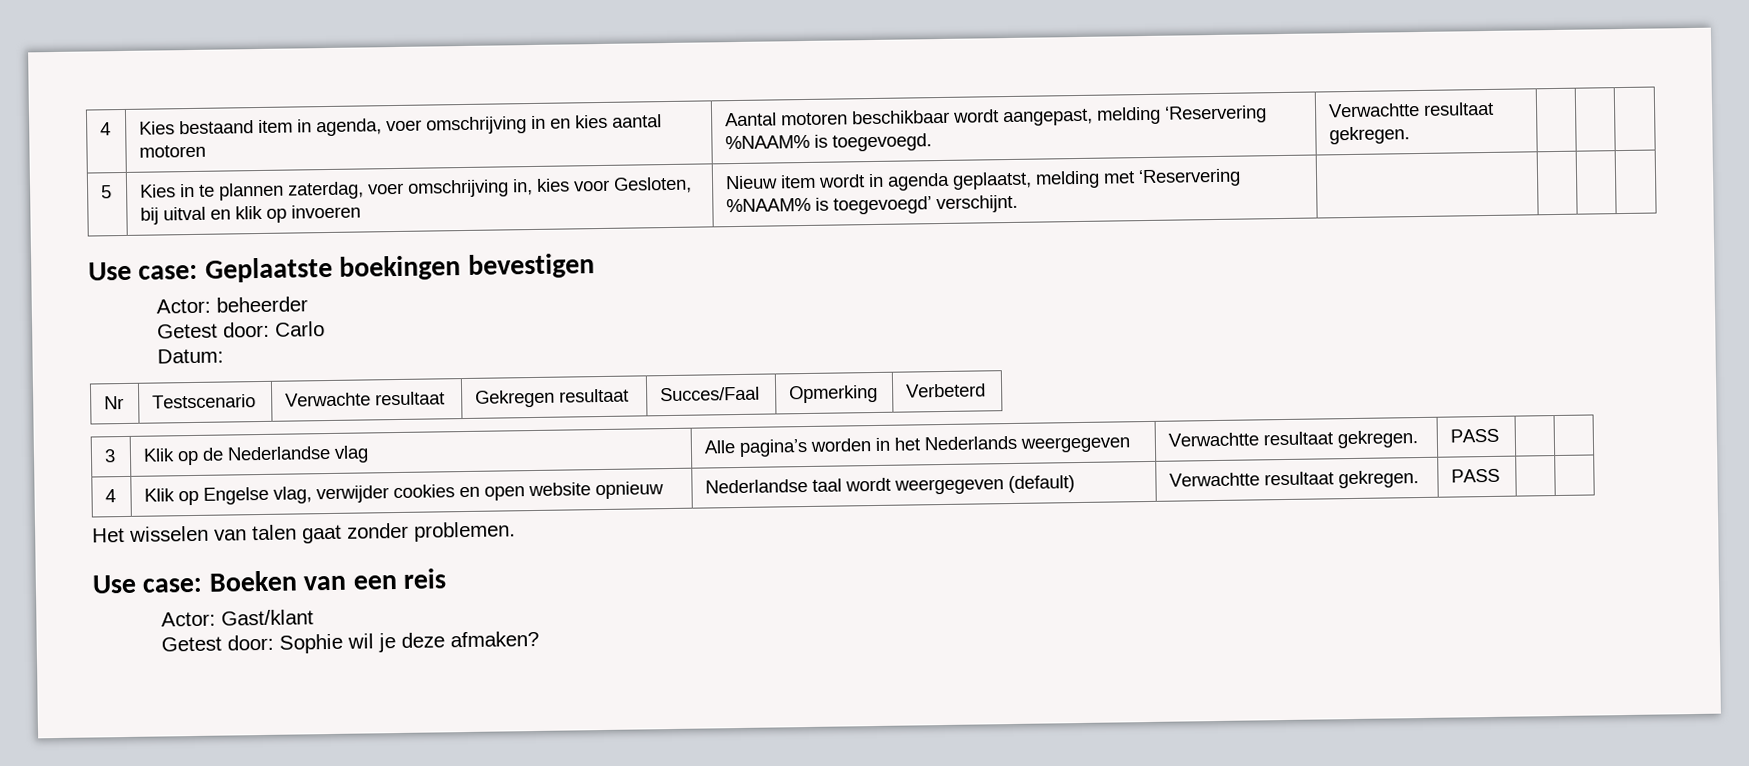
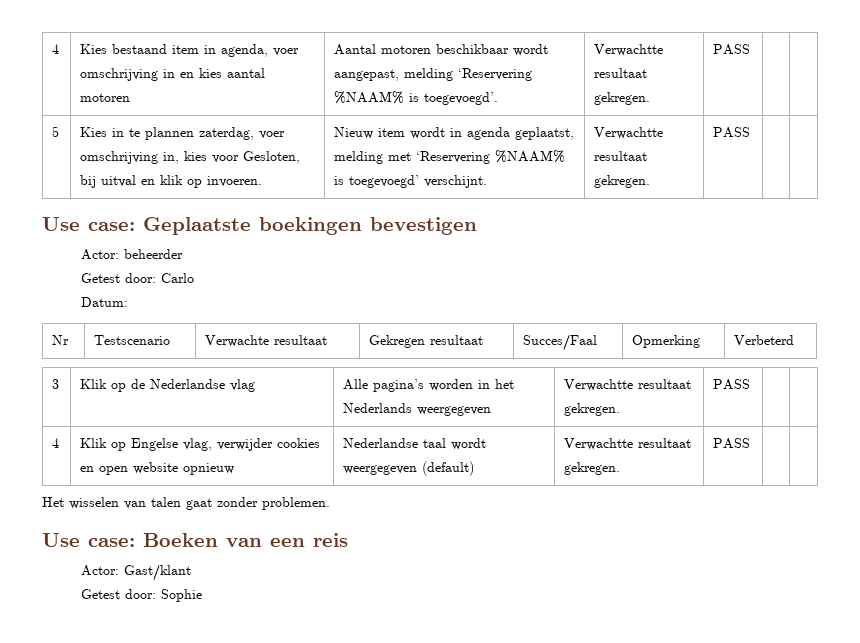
[832,133,933,152] [1328,101,1495,118] [1329,126,1411,145] toegevoegd. | Verwachtte resultaat gekregen. | -> [424,92,499,105] [594,44,664,56] [594,68,648,78] [594,92,651,105] [713,44,751,55] toegevoegd’. | Verwachtte resultaat gekregen. | PASS
[291,204,362,219] invoeren -> [207,176,263,187] invoeren.
(1019, 204) | -> [594,127,664,139] [594,151,648,161] [594,175,651,188] [713,127,751,138] Verwachtte resultaat gekregen. | PASS
[347,630,540,653] wil je deze afmaken? -> (203, 595) none

